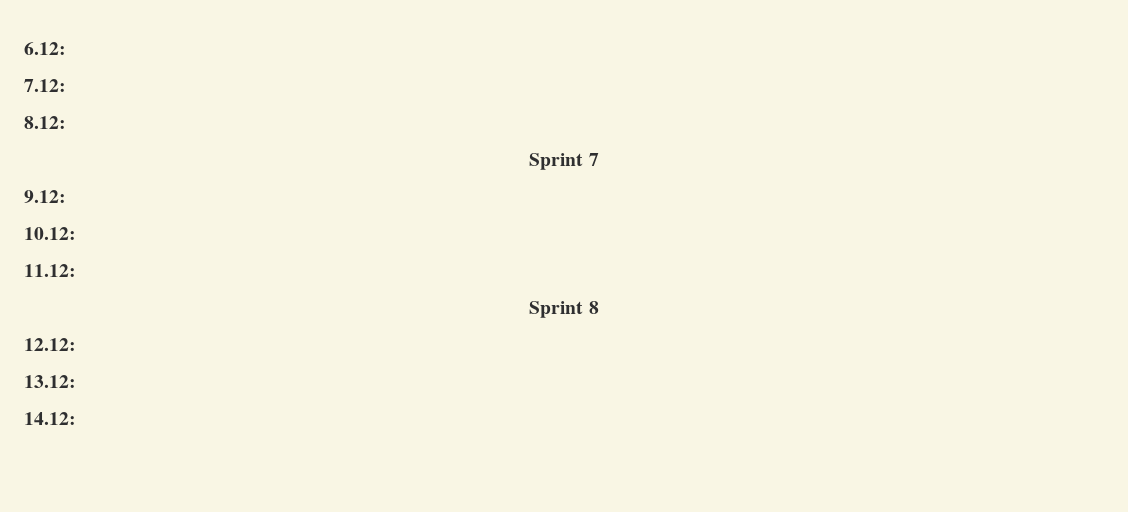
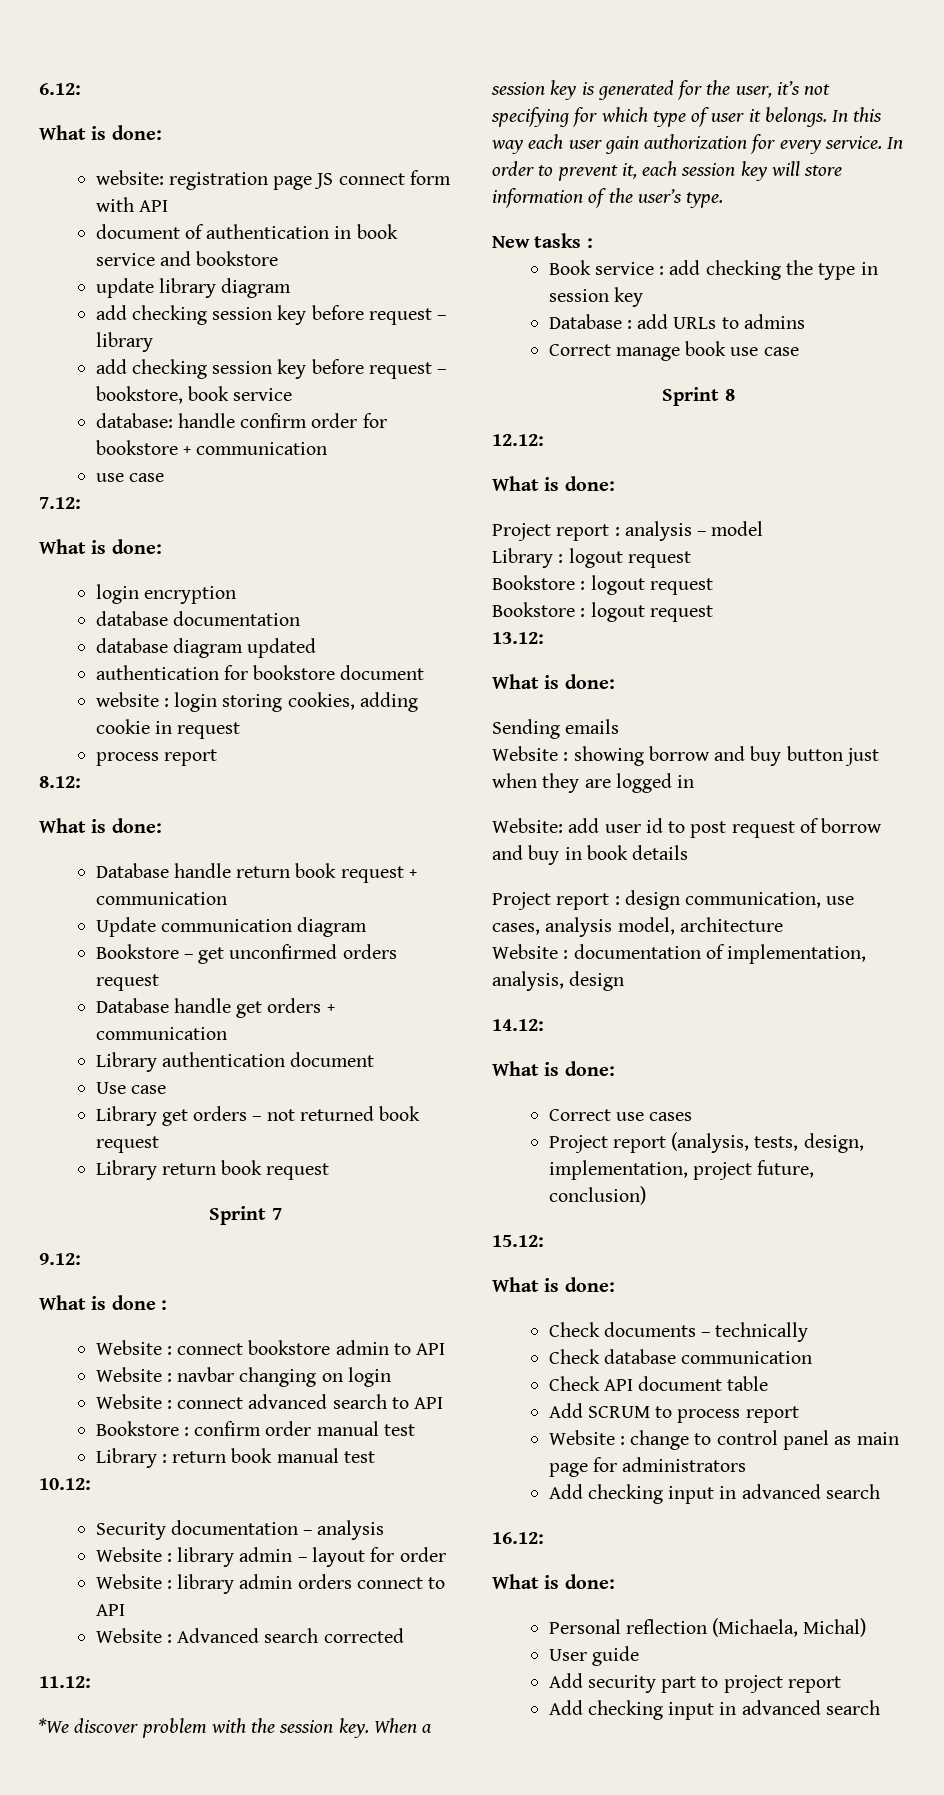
[24,79,66,92] [24,116,66,129] [529,153,599,170] [24,190,66,203] [24,227,76,240] [24,264,76,277] [529,301,599,318] [24,338,76,351] [24,375,76,388] [24,412,76,425] 7.12: // 8.12: // Sprint 7 // 9.12: // 10.12: // 11.12: // Sprint 8 // 12.12: // 13.12: // 14.12: -> [39,125,162,140] [95,170,451,190] [95,197,168,212] [95,224,398,239] [95,251,279,266] [95,278,292,298] [95,305,447,325] [95,332,153,352] [95,359,447,379] [95,386,293,404] [95,413,387,428] [95,440,328,455] [95,473,164,482] [39,497,81,509] [39,539,162,554] [95,584,236,604] [95,611,300,626] [95,638,317,658] [95,665,425,680] [95,692,418,712] [95,719,241,739] [95,749,217,766] [39,776,81,788] [39,818,162,833] [95,863,417,883] [95,892,227,905] [95,917,368,937] [95,944,397,964] [95,974,159,991] [95,998,335,1018] [95,1027,227,1040] [95,1052,375,1072] [95,1082,166,1094] [95,1106,421,1126] [95,1136,159,1153] [95,1160,330,1180] [209,1206,282,1225] [39,1253,81,1265] [39,1295,167,1310] [95,1340,446,1355] [95,1367,391,1387] [95,1394,444,1409] [95,1421,415,1436] [95,1448,375,1468] [39,1478,91,1490] [95,1520,385,1540] [95,1547,446,1567] [95,1574,446,1594] [95,1604,125,1616] [95,1628,404,1643] [39,1676,91,1688] [38,1718,433,1738] [491,80,831,100] [491,107,883,127] [491,134,904,154] [492,161,843,181] [492,188,724,208] [492,233,593,248] [548,260,878,280] [548,287,643,307] [548,314,805,329] [548,341,799,361] [662,387,735,406] [492,434,544,446] [492,476,615,491] [492,521,764,541] [492,548,691,568] [492,575,713,595] [492,602,713,622] [492,632,544,644] [492,674,615,689] [492,719,620,739] [492,746,879,766] [492,773,695,793] [492,818,883,838] [492,845,689,865] [492,890,855,910] [492,917,783,937] [492,944,867,964] [492,971,625,991] [492,1019,544,1031] [492,1061,615,1076] [548,1109,693,1121] [548,1132,864,1153] [548,1160,815,1180] [548,1186,646,1205] [492,1235,544,1247] [492,1277,615,1292] [548,1322,809,1342] [548,1349,813,1364] [548,1376,769,1391] [548,1403,799,1423] [548,1430,899,1450] [548,1457,747,1477] [548,1484,880,1504] [492,1532,544,1544] [492,1574,615,1589] [548,1618,867,1637] [548,1646,639,1666] [548,1673,841,1693] [548,1700,880,1720] What is done: // website: registration page JS connect form with API // document of authentication in book service and bookstore // update library diagram // add checking session key before request – library // add checking session key before request – bookstore, book service // database: handle confirm order for bookstore + communication // use case // 7.12: // What is done: // login encryption // database documentation // database diagram updated // authentication for bookstore document // website : login storing cookies, adding cookie in request // process report // 8.12: // What is done: // Database handle return book request + communication // Update communication diagram // Bookstore – get unconfirmed orders request // Database handle get orders + communication // Library authentication document // Use case // Library get orders – not returned book request // Library return book request // Sprint 7 // 9.12: // What is done : // Website : connect bookstore admin to API // Website : navbar changing on login // Website : connect advanced search to API // Bookstore : confirm order manual test // Library : return book manual test // 10.12: // Security documentation – analysis // Website : library admin – layout for order // Website : library admin orders connect to API // Website : Advanced search corrected // 11.12: // *We discover problem with the session key. When a session key is generated for the user, it’s not specifying for which type of user it belongs. In this way each user gain authorization for every service. In order to prevent it, each session key will store information of the user’s type. // New tasks : // Book service : add checking the type in session key // Database : add URLs to admins // Correct manage book use case // Sprint 8 // 12.12: // What is done: // Project report : analysis – model // Library : logout request // Bookstore : logout request // Bookstore : logout request // 13.12: // What is done: // Sending emails // Website : showing borrow and buy button just when they are logged in // Website: add user id to post request of borrow and buy in book details // Project report : design communication, use cases, analysis model, architecture // Website : documentation of implementation, analysis, design // 14.12: // What is done: // Correct use cases // Project report (analysis, tests, design, implementation, project future, conclusion) // 15.12: // What is done: // Check documents – technically // Check database communication // Check API document table // Add SCRUM to process report // Website : change to control panel as main page for administrators // Add checking input in advanced search // 16.12: // What is done: // Personal reflection (Michaela, Michal) // User guide // Add security part to project report // Add checking input in advanced search

